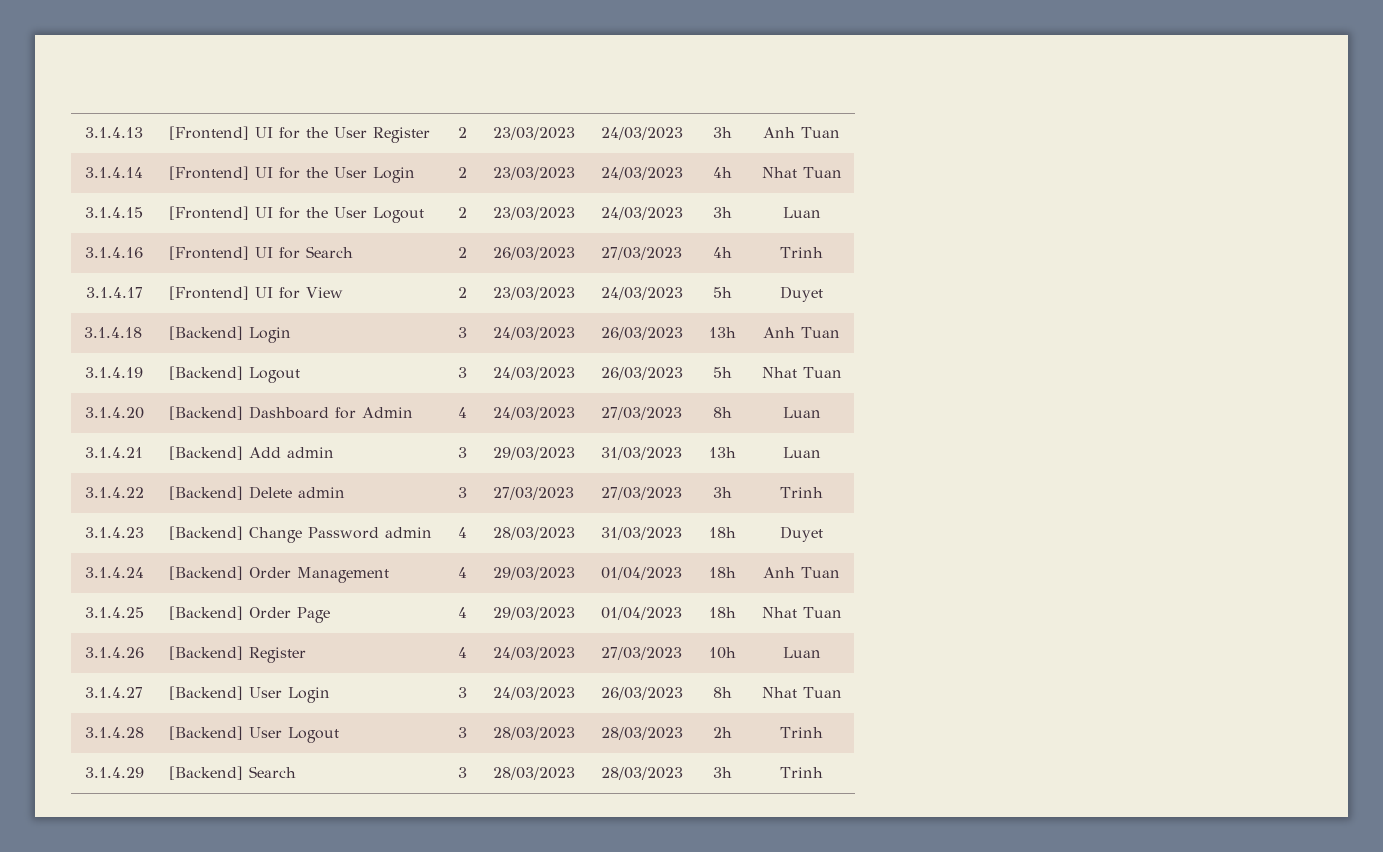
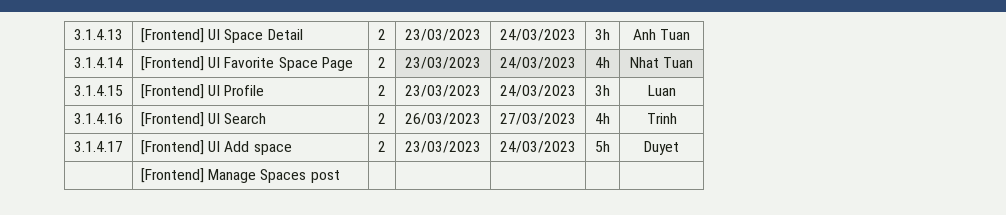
[278,127,430,143] for the User Register -> [224,29,303,43] Space Detail
[278,167,415,183] for the User Login -> [224,57,353,71] Favorite Space Page
[278,207,424,223] for the User Logout -> [224,85,265,96] Profile
[278,247,300,259] for -> (221, 118) none
[278,287,343,299] for View -> [224,141,292,155] Add space
[83,327,142,338] [168,326,291,343] [457,327,467,338] [492,327,575,340] [600,327,683,340] [708,327,736,338] [763,327,841,338] [85,367,143,378] [168,366,300,383] [457,367,467,378] [492,367,575,380] [600,367,683,380] [712,367,732,378] [761,367,842,378] [84,407,144,419] [168,406,413,420] [457,407,467,418] [492,407,575,420] [601,407,682,420] [712,407,732,418] [782,407,821,418] [85,447,143,458] [168,446,334,460] [457,447,467,458] [492,447,575,460] [601,447,682,460] [708,447,736,458] [782,447,821,458] [84,487,144,498] [168,486,345,500] [457,487,467,498] [493,487,574,500] [601,487,682,500] [712,487,732,498] [780,487,824,498] [84,527,144,538] [168,526,432,543] [457,527,467,538] [492,527,575,540] [601,527,682,540] [708,527,736,538] [780,526,823,542] [84,567,144,578] [168,566,389,583] [457,567,467,578] [492,567,575,580] [601,567,682,580] [708,567,736,578] [763,567,841,578] [84,607,144,618] [168,606,330,623] [457,607,467,618] [492,607,575,620] [601,607,682,620] [708,607,736,618] [761,607,842,618] [84,647,144,658] [168,646,306,663] [457,647,467,658] [492,647,575,660] [601,647,682,660] [708,647,736,659] [782,647,821,658] [85,687,143,698] [168,686,330,703] [457,687,467,698] [492,687,575,700] [600,687,683,700] [712,687,732,698] [761,687,842,698] [84,727,144,738] [168,726,339,743] [457,727,467,738] [492,727,575,740] [600,727,683,740] [712,727,732,738] [780,727,824,738] [84,767,144,778] [168,766,296,780] [457,767,467,778] [492,767,575,780] [600,767,683,780] [712,767,732,778] [780,767,824,778] 3.1.4.18 | [Backend] Login | 3 | 24/03/2023 | 26/03/2023 | 13h | Anh Tuan // 3.1.4.19 | [Backend] Logout | 3 | 24/03/2023 | 26/03/2023 | 5h | Nhat Tuan // 3.1.4.20 | [Backend] Dashboard for Admin | 4 | 24/03/2023 | 27/03/2023 | 8h | Luan // 3.1.4.21 | [Backend] Add admin | 3 | 29/03/2023 | 31/03/2023 | 13h | Luan // 3.1.4.22 | [Backend] Delete admin | 3 | 27/03/2023 | 27/03/2023 | 3h | Trinh // 3.1.4.23 | [Backend] Change Password admin | 4 | 28/03/2023 | 31/03/2023 | 18h | Duyet // 3.1.4.24 | [Backend] Order Management | 4 | 29/03/2023 | 01/04/2023 | 18h | Anh Tuan // 3.1.4.25 | [Backend] Order Page | 4 | 29/03/2023 | 01/04/2023 | 18h | Nhat Tuan // 3.1.4.26 | [Backend] Register | 4 | 24/03/2023 | 27/03/2023 | 10h | Luan // 3.1.4.27 | [Backend] User Login | 3 | 24/03/2023 | 26/03/2023 | 8h | Nhat Tuan // 3.1.4.28 | [Backend] User Logout | 3 | 28/03/2023 | 28/03/2023 | 2h | Trinh // 3.1.4.29 | [Backend] Search | 3 | 28/03/2023 | 28/03/2023 | 3h | Trinh -> [141,168,340,183] | [Frontend] Manage Spaces post | | | | |

